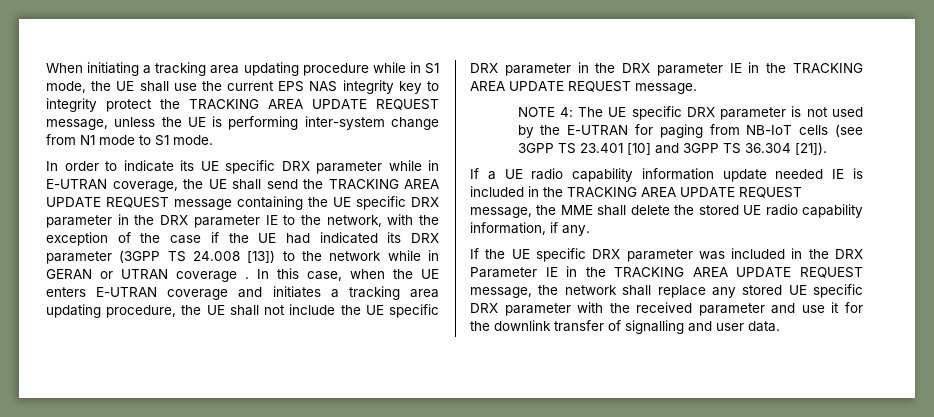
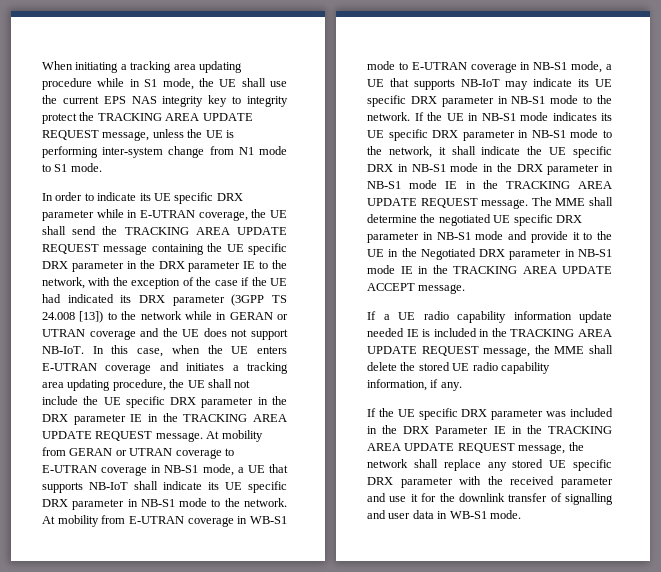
[245,277,249,279] . -> [140,328,289,340] [42,346,84,354] and the UE does not support NB-IoT.
[517,106,863,120] [517,124,863,138] [517,142,827,155] // NOTE 4: The UE specific DRX parameter is not used by the E-UTRAN for paging from NB-IoT cells (see 3GPP TS 23.401 [10] and 3GPP TS 36.304 [21]). -> [206,430,263,442] [42,447,234,459] [42,464,288,476] [42,481,287,493] [42,498,287,510] [42,515,287,527] [367,61,612,73] [367,78,612,90] [367,95,612,107] [367,112,612,121] [367,129,612,141] [367,146,612,158] [367,163,613,175] [367,180,612,189] [367,197,613,209] [367,214,582,226] [367,231,612,243] [367,248,612,260] [367,265,612,274] [367,283,466,294] At mobility from GERAN or UTRAN coverage to E-UTRAN coverage in NB-S1 mode, a UE that supports NB-IoT shall indicate its UE specific DRX parameter in NB-S1 mode to the network. At mobility from E-UTRAN coverage in WB-S1 mode to E-UTRAN coverage in NB-S1 mode, a UE that supports NB-IoT may indicate its UE specific DRX parameter in NB-S1 mode to the network. If the UE in NB-S1 mode indicates its UE specific DRX parameter in NB-S1 mode to the network, it shall indicate the UE specific DRX in NB-S1 mode in the DRX parameter in NB-S1 mode IE in the TRACKING AREA UPDATE REQUEST message. The MME shall determine the negotiated UE specific DRX parameter in NB-S1 mode and provide it to the UE in the Negotiated DRX parameter in NB-S1 mode IE in the TRACKING AREA UPDATE ACCEPT message.
[748,321,780,332] data. -> [412,510,521,519] data in WB-S1 mode.

